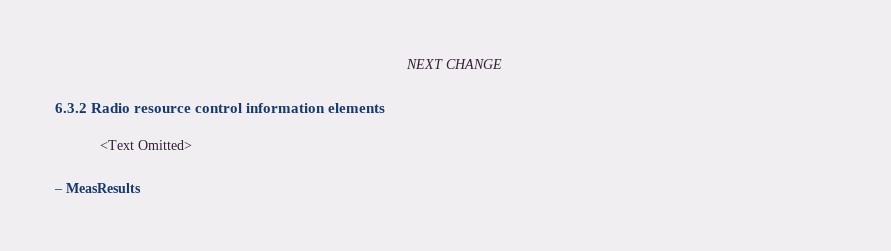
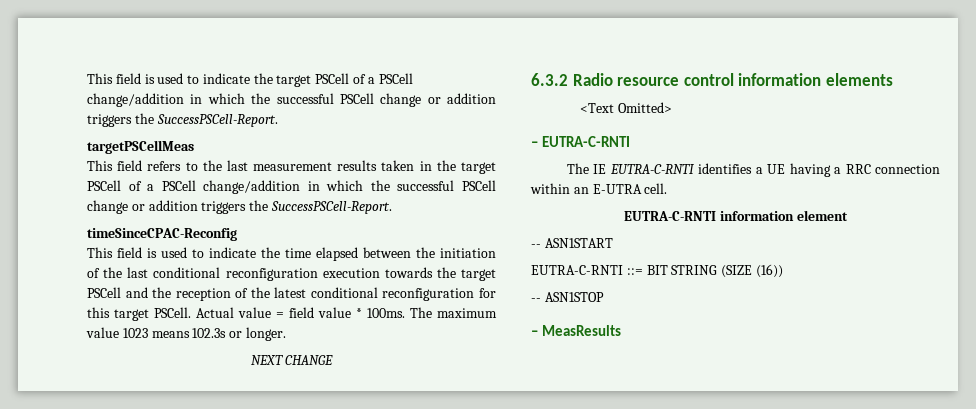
(406, 64) none -> [87,73,413,87] [87,93,496,107] [87,113,278,127] [87,140,194,154] [87,160,496,174] [87,180,496,194] [87,200,392,214] [87,228,237,241] [87,247,496,261] [87,267,496,281] [87,287,497,301] [87,307,497,321] [86,327,286,341] This field is used to indicate the target PSCell of a PSCell change/addition in which the successful PSCell change or addition triggers the SuccessPSCell-Report. // targetPSCellMeas // This field refers to the last measurement results taken in the target PSCell of a PSCell change/addition in which the successful PSCell change or addition triggers the SuccessPSCell-Report. // timeSinceCPAC-Reconfig // This field is used to indicate the time elapsed between the initiation of the last conditional reconfiguration execution towards the target PSCell and the reception of the latest conditional reconfiguration for this target PSCell. Actual value = field value * 100ms. The maximum value 1023 means 102.3s or longer. //
(192, 145) none -> [531,136,630,147] [566,163,940,177] [530,183,668,194] [624,210,848,221] [531,238,613,248] [531,264,783,278] [531,292,604,302] // – EUTRA-C-RNTI // The IE EUTRA-C-RNTI identifies a UE having a RRC connection within an E-UTRA cell. // EUTRA-C-RNTI information element // -- ASN1START // EUTRA-C-RNTI ::= BIT STRING (SIZE (16)) // -- ASN1STOP

